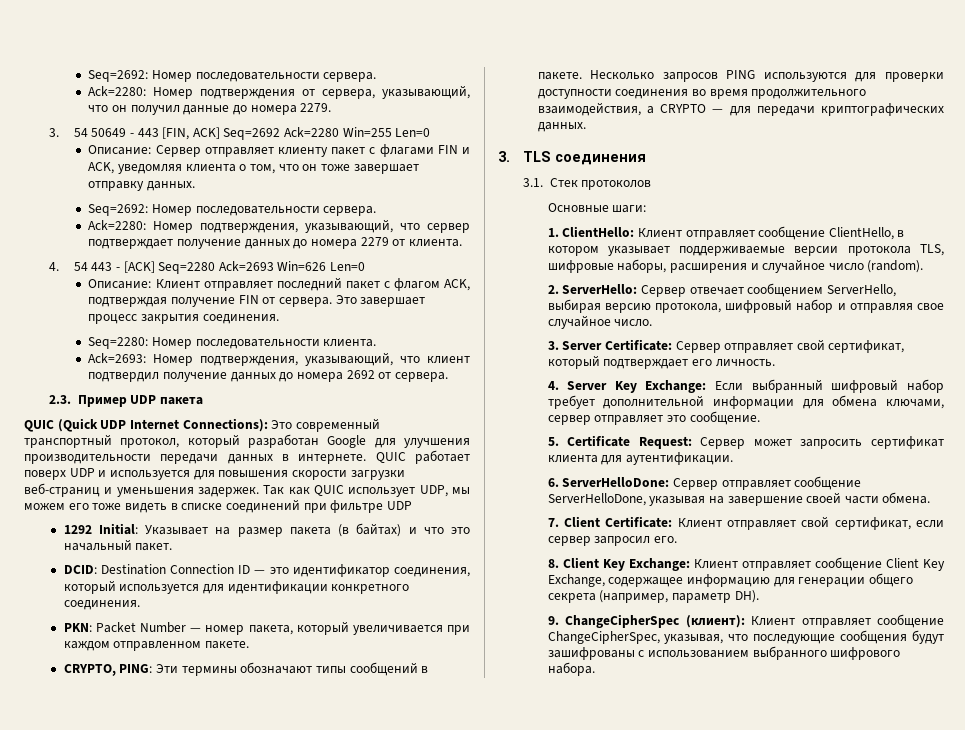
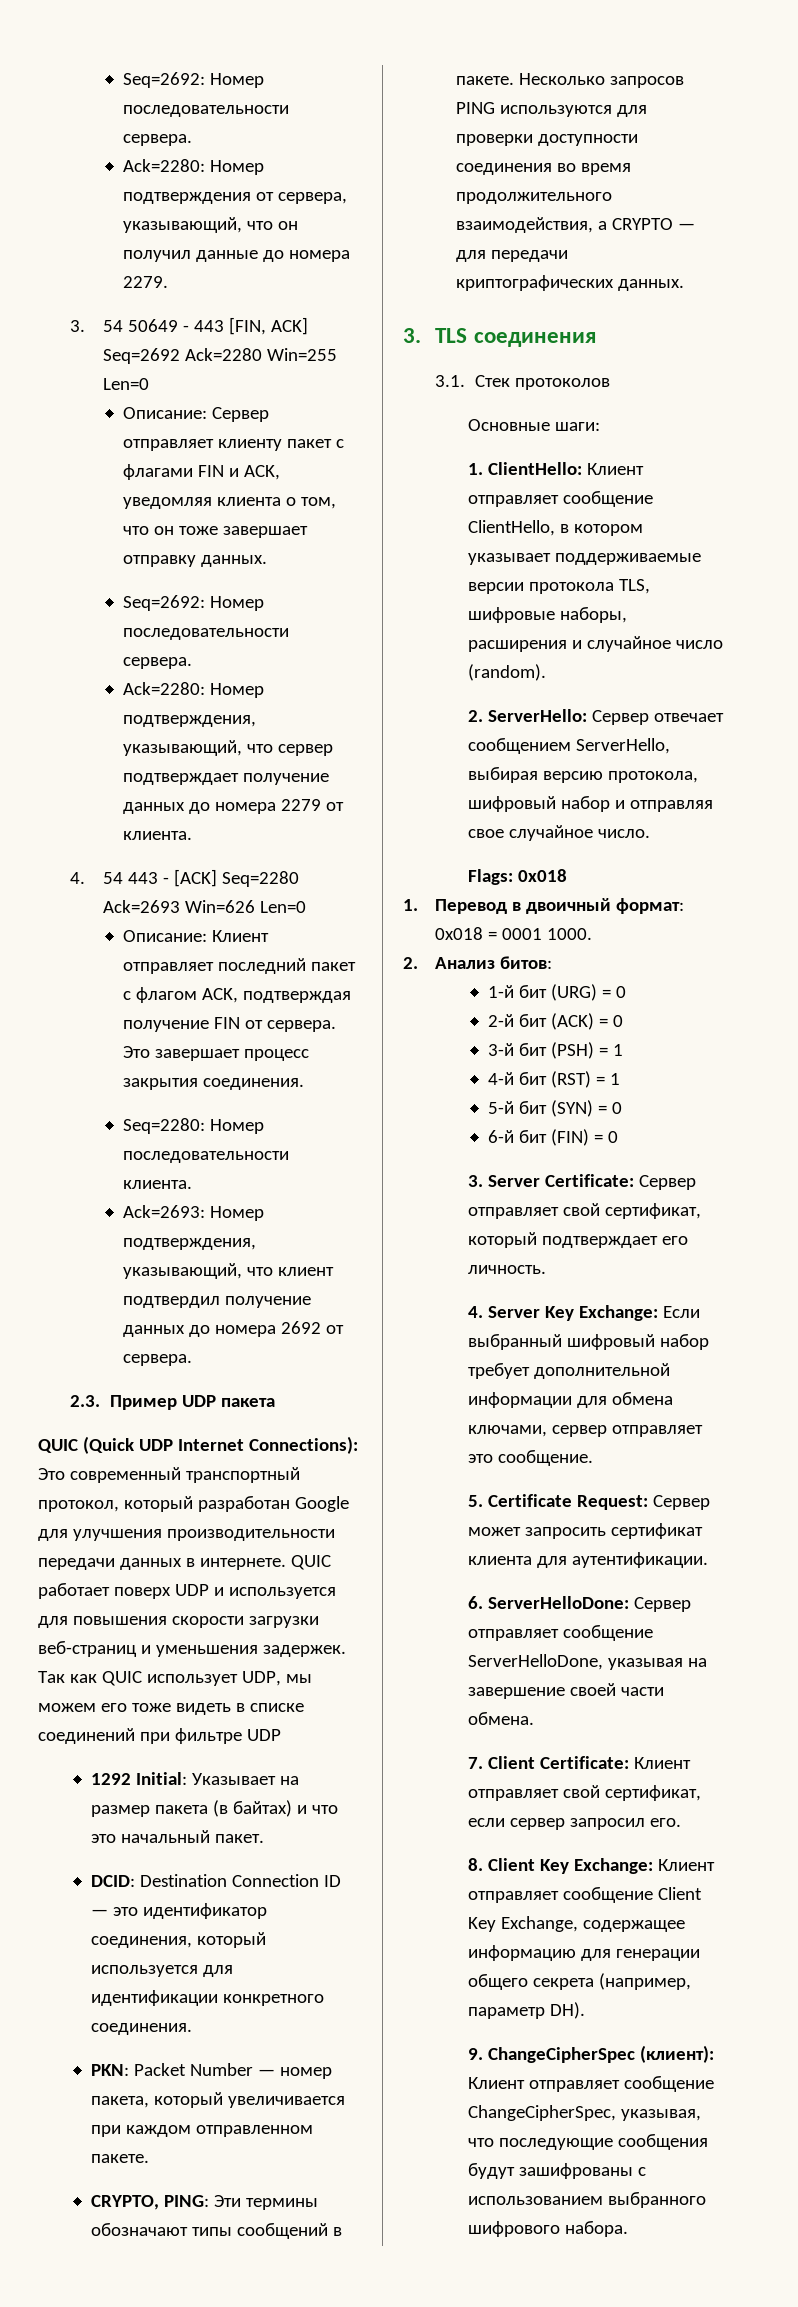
(653, 323) none -> [467,869,567,885] [403,898,685,914] [435,927,593,940] [403,956,553,969] [488,984,627,1001] [488,1013,624,1030] [488,1042,624,1059] [488,1071,621,1088] [488,1100,623,1117] [488,1129,619,1146] // Flags: 0x018 // 1. Перевод в двоичный формат: 0x018 = 0001 1000. // 2. Анализ битов: // 1-й бит (URG) = 0 // 2-й бит (ACK) = 0 // 3-й бит (PSH) = 1 // 4-й бит (RST) = 1 // 5-й бит (SYN) = 0 // 6-й бит (FIN) = 0

